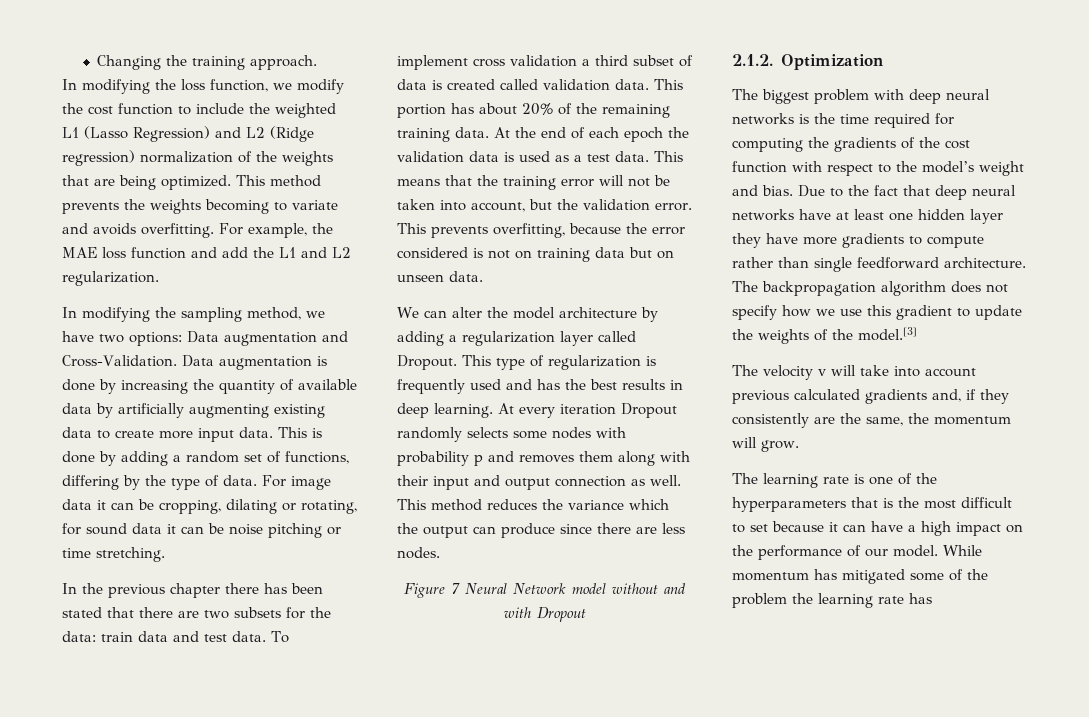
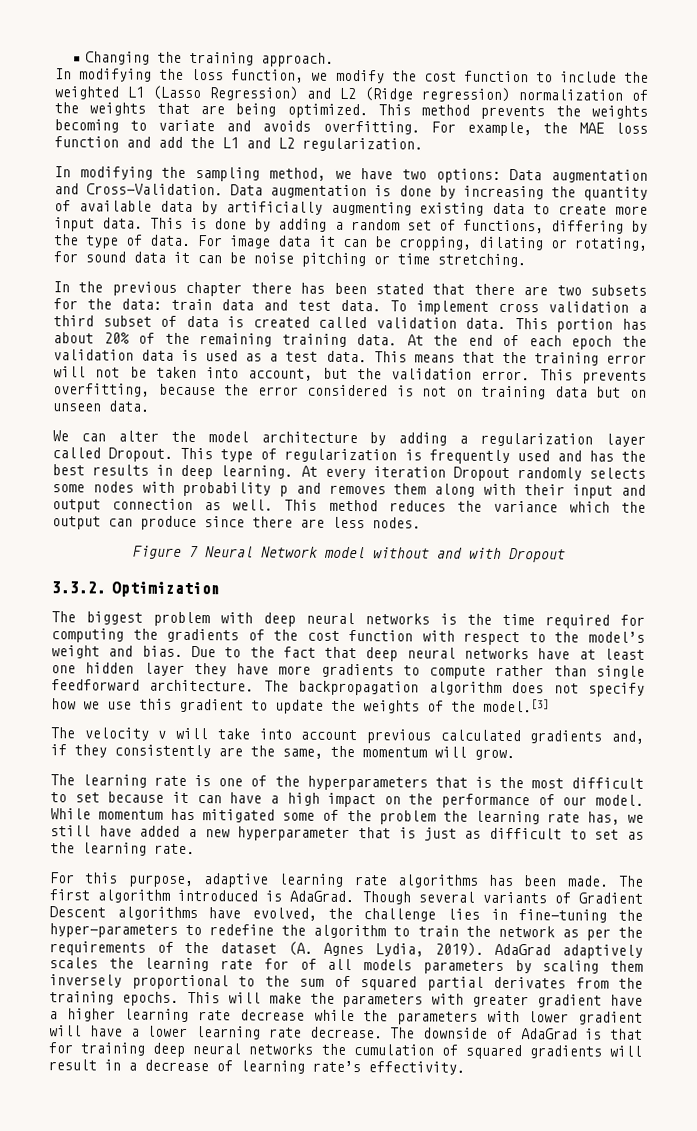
[732,54,773,66] 2.1.2. -> [51,581,106,594] 3.3.2.
[909,593,932,604] has -> [586,811,644,825] [50,825,644,842] [50,842,195,856] [49,872,644,888] [49,889,643,905] [49,906,644,923] [49,923,643,941] [49,941,643,959] [49,957,644,974] [49,974,643,991] [49,991,643,1008] [49,1008,643,1025] [49,1025,643,1040] [48,1042,643,1060] [48,1059,465,1075] has, we still have added a new hyperparameter that is just as difficult to set as the learning rate. // For this purpose, adaptive learning rate algorithms has been made. The first algorithm introduced is AdaGrad. Though several variants of Gradient Descent algorithms have evolved, the challenge lies in fine-tuning the hyper-parameters to redefine the algorithm to train the network as per the requirements of the dataset (A. Agnes Lydia, 2019). AdaGrad adaptively scales the learning rate for of all models parameters by scaling them inversely proportional to the sum of squared partial derivates from the training epochs. This will make the parameters with greater gradient have a higher learning rate decrease while the parameters with lower gradient will have a lower learning rate decrease. The downside of AdaGrad is that for training deep neural networks the cumulation of squared gradients will result in a decrease of learning rate’s effectivity.

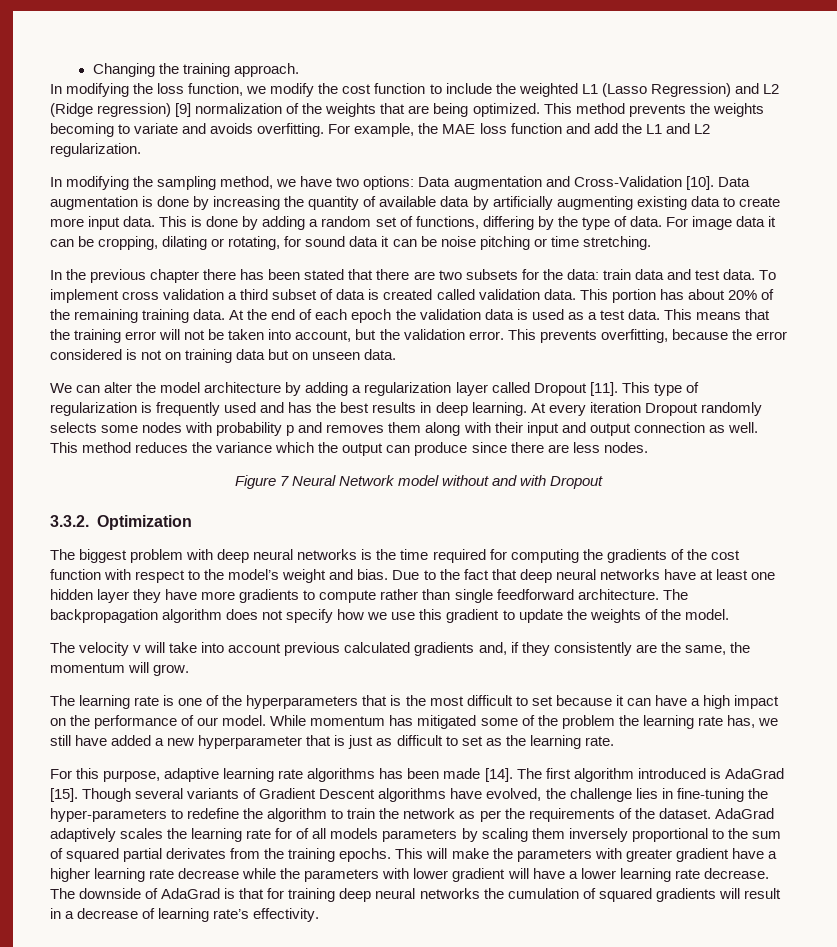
(511, 95) none -> [175,103,192,117] [9]
[86,183,224,196] Cross-Validation. -> [573,176,714,190] Cross-Validation [10].
[108,447,174,462] Dropout. -> [533,382,618,396] Dropout [11].
[483,698,550,713] model.[3] -> [684,609,729,620] model.
[566,875,609,887] made. -> [443,768,513,782] made [14].
[289,890,355,903] AdaGrad. -> [724,768,784,779] [50,788,78,802] AdaGrad [15].
[220,941,484,957] dataset (A. Agnes Lydia, 2019). -> [658,808,711,819] dataset.

